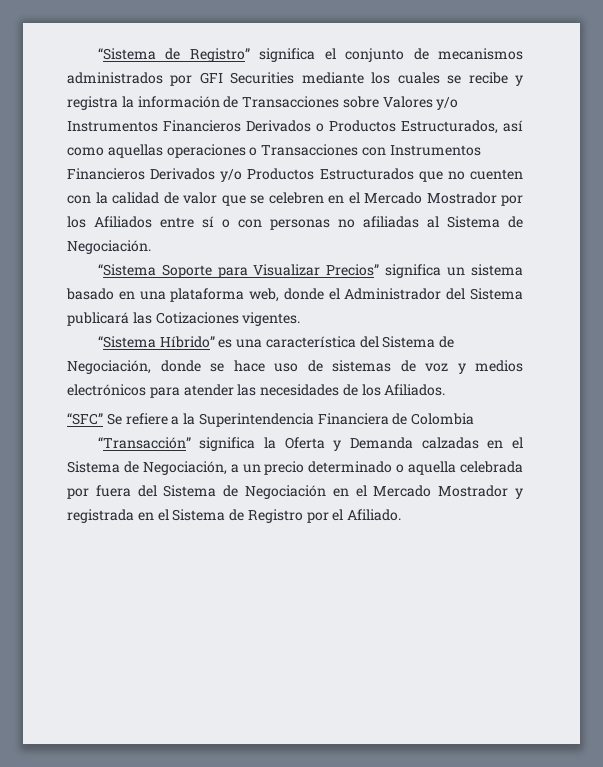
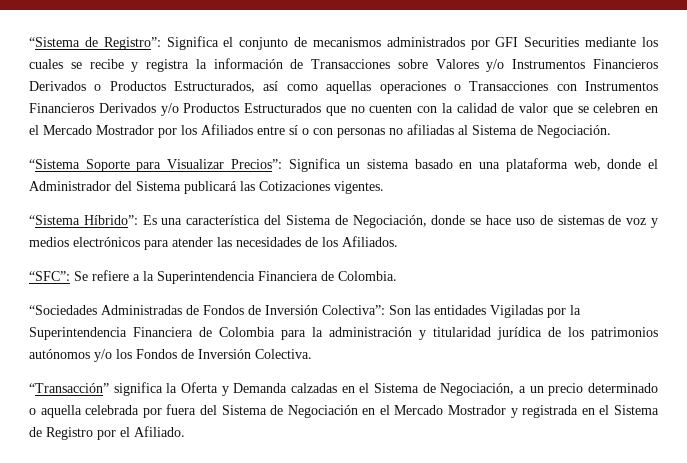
[189,48,316,62] Registro” significa -> [103,36,219,50] Registro”: Significa
[326,264,442,278] Precios” significa -> [230,158,341,172] Precios”: Significa
[159,336,233,348] Híbrido” es -> [83,215,157,225] Híbrido”: Es
[67,413,103,425] “SFC” -> [29,271,70,281] “SFC”:
[411,413,475,425] Colombia -> [338,271,397,281] [29,305,581,318] [29,327,658,340] [29,349,312,362] Colombia. // “Sociedades Administradas de Fondos de Inversión Colectiva”: Son las entidades Vigiladas por la Superintendencia Financiera de Colombia para la administración y titularidad jurídica de los patrimonios autónomos y/o los Fondos de Inversión Colectiva.

